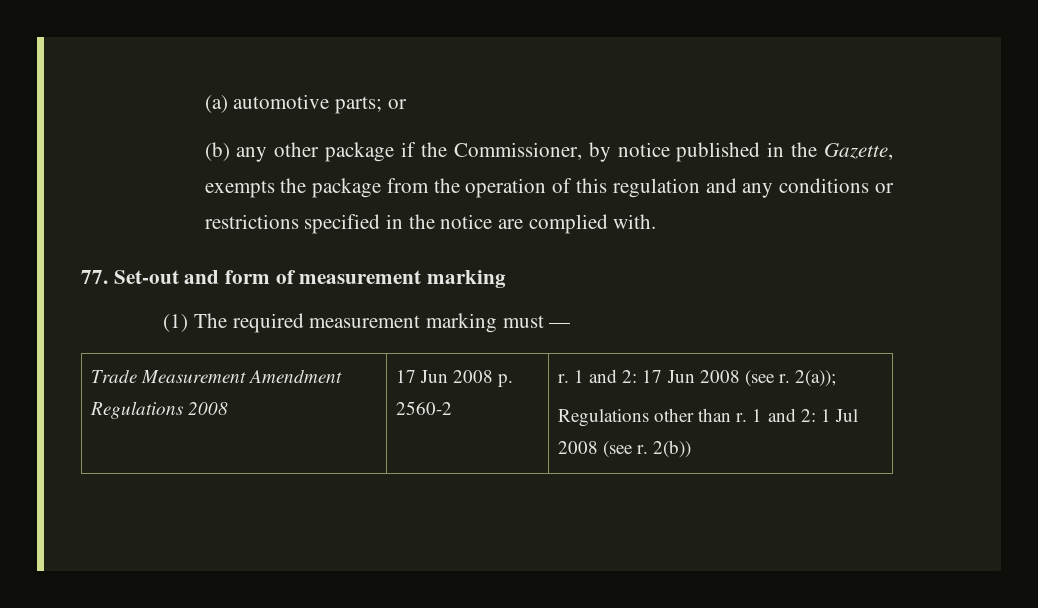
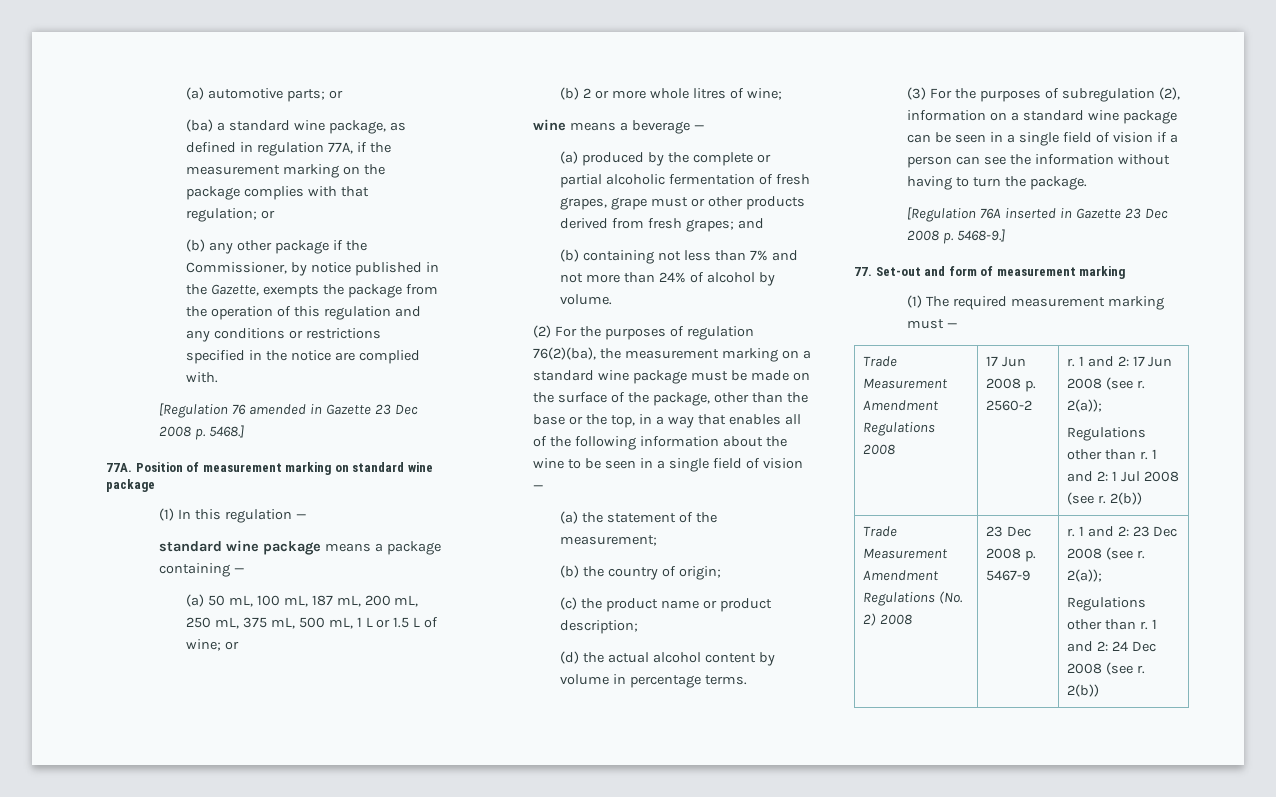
(407, 104) none -> [186,119,406,134] [186,142,391,156] [186,164,385,178] [186,186,369,200] [186,208,276,222] // (ba) a standard wine package, as defined in regulation 77A, if the measurement marking on the package complies with that regulation; or
(657, 221) none -> [159,403,418,418] [159,425,245,440] [106,462,433,475] [106,479,155,492] [159,508,308,523] [159,540,441,555] [159,563,246,577] [186,594,419,607] [186,617,439,629] [186,639,240,651] [560,87,782,100] [533,119,706,134] [560,151,771,166] [560,174,810,188] [560,196,805,210] [560,218,764,232] [560,249,798,264] [560,272,775,286] [560,294,613,305] [533,325,754,340] [533,347,811,362] [533,370,810,384] [533,392,808,406] [533,414,801,428] [533,436,787,450] [533,458,803,472] [533,485,545,490] [560,511,717,524] [560,535,658,546] [560,565,721,580] [560,597,772,612] [560,620,639,634] [560,651,775,666] [560,674,747,688] [907,87,1180,102] [907,110,1177,124] [907,132,1178,146] [907,154,1170,168] [907,176,1088,190] [907,207,1168,222] [907,229,1006,244] // [Regulation 76 amended in Gazette 23 Dec 2008 p. 5468.] // 77A. Position of measurement marking on standard wine package // (1) In this regulation — // standard wine package means a package containing — // (a) 50 mL, 100 mL, 187 mL, 200 mL, 250 mL, 375 mL, 500 mL, 1 L or 1.5 L of wine; or // (b) 2 or more whole litres of wine; // wine means a beverage — // (a) produced by the complete or partial alcoholic fermentation of fresh grapes, grape must or other products derived from fresh grapes; and // (b) containing not less than 7% and not more than 24% of alcohol by volume. // (2) For the purposes of regulation 76(2)(ba), the measurement marking on a standard wine package must be made on the surface of the package, other than the base or the top, in a way that enables all of the following information about the wine to be seen in a single field of vision — // (a) the statement of the measurement; // (b) the country of origin; // (c) the product name or product description; // (d) the actual alcohol content by volume in percentage terms. // (3) For the purposes of subregulation (2), information on a standard wine package can be seen in a single field of vision if a person can see the information without having to turn the package. // [Regulation 76A inserted in Gazette 23 Dec 2008 p. 5468-9.]
(692, 449) none -> [862,526,897,537] [862,548,948,559] [862,570,939,581] [862,591,963,606] [862,613,912,626] [985,526,1031,537] [985,548,1036,562] [985,570,1030,581] [1066,526,1178,537] [1066,547,1145,560] [1066,569,1102,582] [1066,597,1146,611] [1066,619,1157,630] [1066,641,1156,652] [1066,662,1145,675] [1066,684,1099,697] // Trade Measurement Amendment Regulations (No. 2) 2008 | 23 Dec 2008 p. 5467-9 | r. 1 and 2: 23 Dec 2008 (see r. 2(a)); // Regulations other than r. 1 and 2: 24 Dec 2008 (see r. 2(b))

